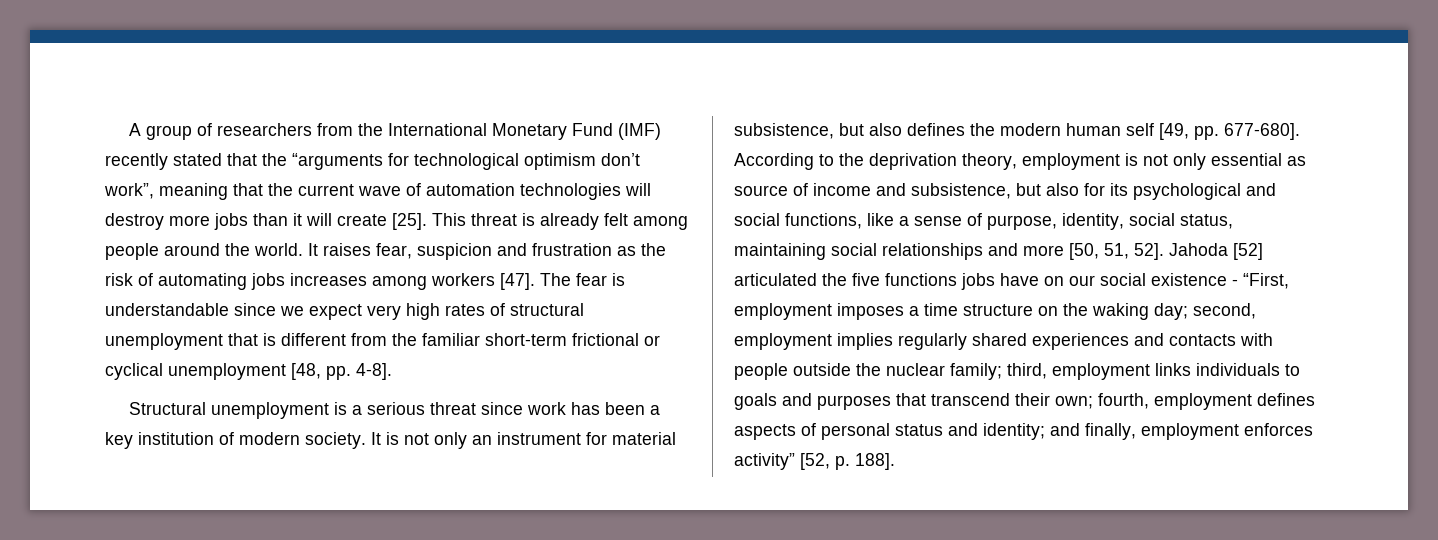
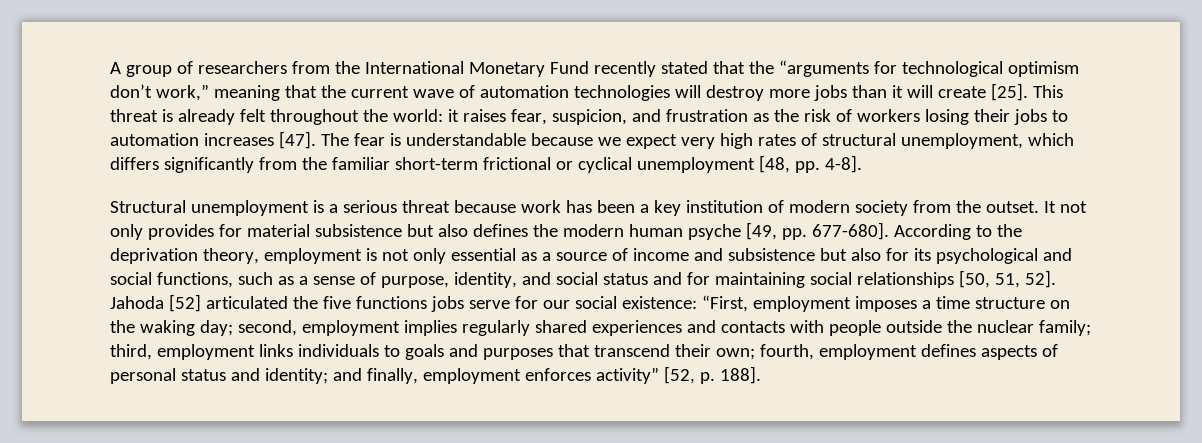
[617,123,661,140] (IMF) -> (589, 67) none
[104,183,154,199] work”, -> [155,84,209,101] work,”
[633,216,688,230] [105,243,318,260] among people around the world. It -> [269,109,459,125] throughout the world: it
[417,243,492,260] suspicion -> [551,109,627,125] suspicion,
[158,273,495,290] automating jobs increases among workers -> [856,109,1068,125] [110,133,274,146] workers losing their jobs to automation increases
[234,303,276,316] since -> [530,133,593,146] because
[105,333,346,350] unemployment that is different -> [900,133,1074,149] [110,157,254,173] unemployment, which differs significantly
[480,402,523,415] since -> [453,200,516,213] because
[305,432,581,449] society. It is not only an instrument -> [854,200,1087,216] [110,224,214,240] society from the outset. It not only provides
[734,123,834,139] subsistence, -> [314,224,402,237] subsistence
[1126,123,1154,136] self -> [687,224,741,240] psyche
(1306, 161) none -> [541,252,551,261] a
[911,183,1011,199] subsistence, -> [727,248,815,261] subsistence
[867,213,894,226] like -> [237,272,294,285] such as
[1129,213,1233,229] social status, -> [521,272,710,285] and social status and for
[988,243,1064,256] and more -> (954, 280) none
[1000,273,1238,286] have on our social existence - -> [468,296,697,309] serve for our social existence:

